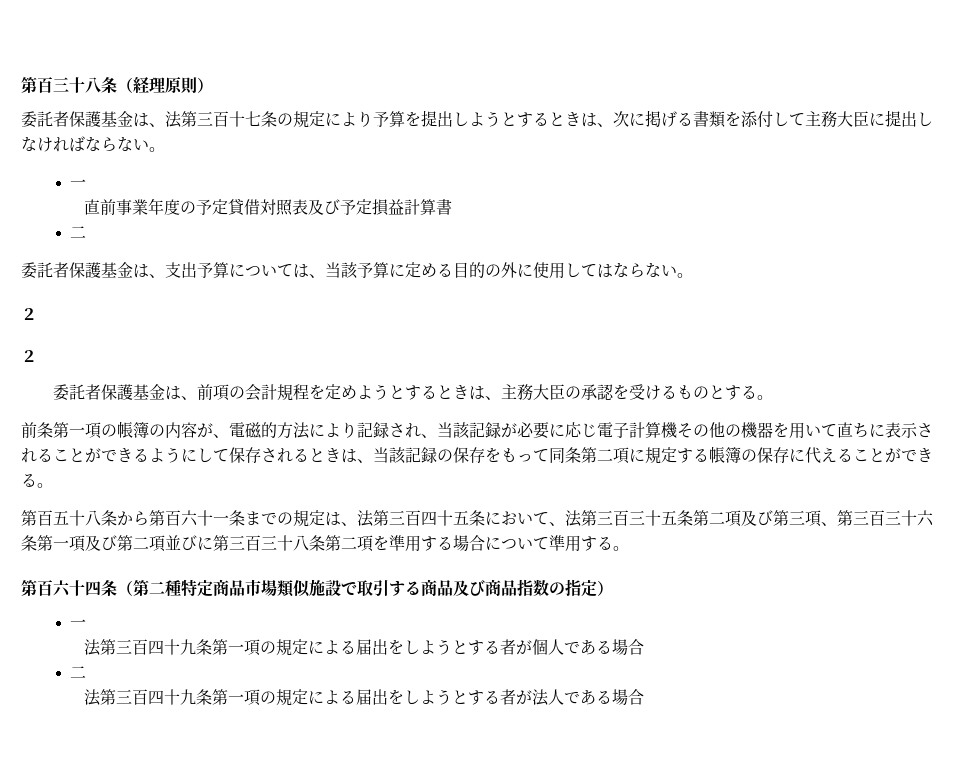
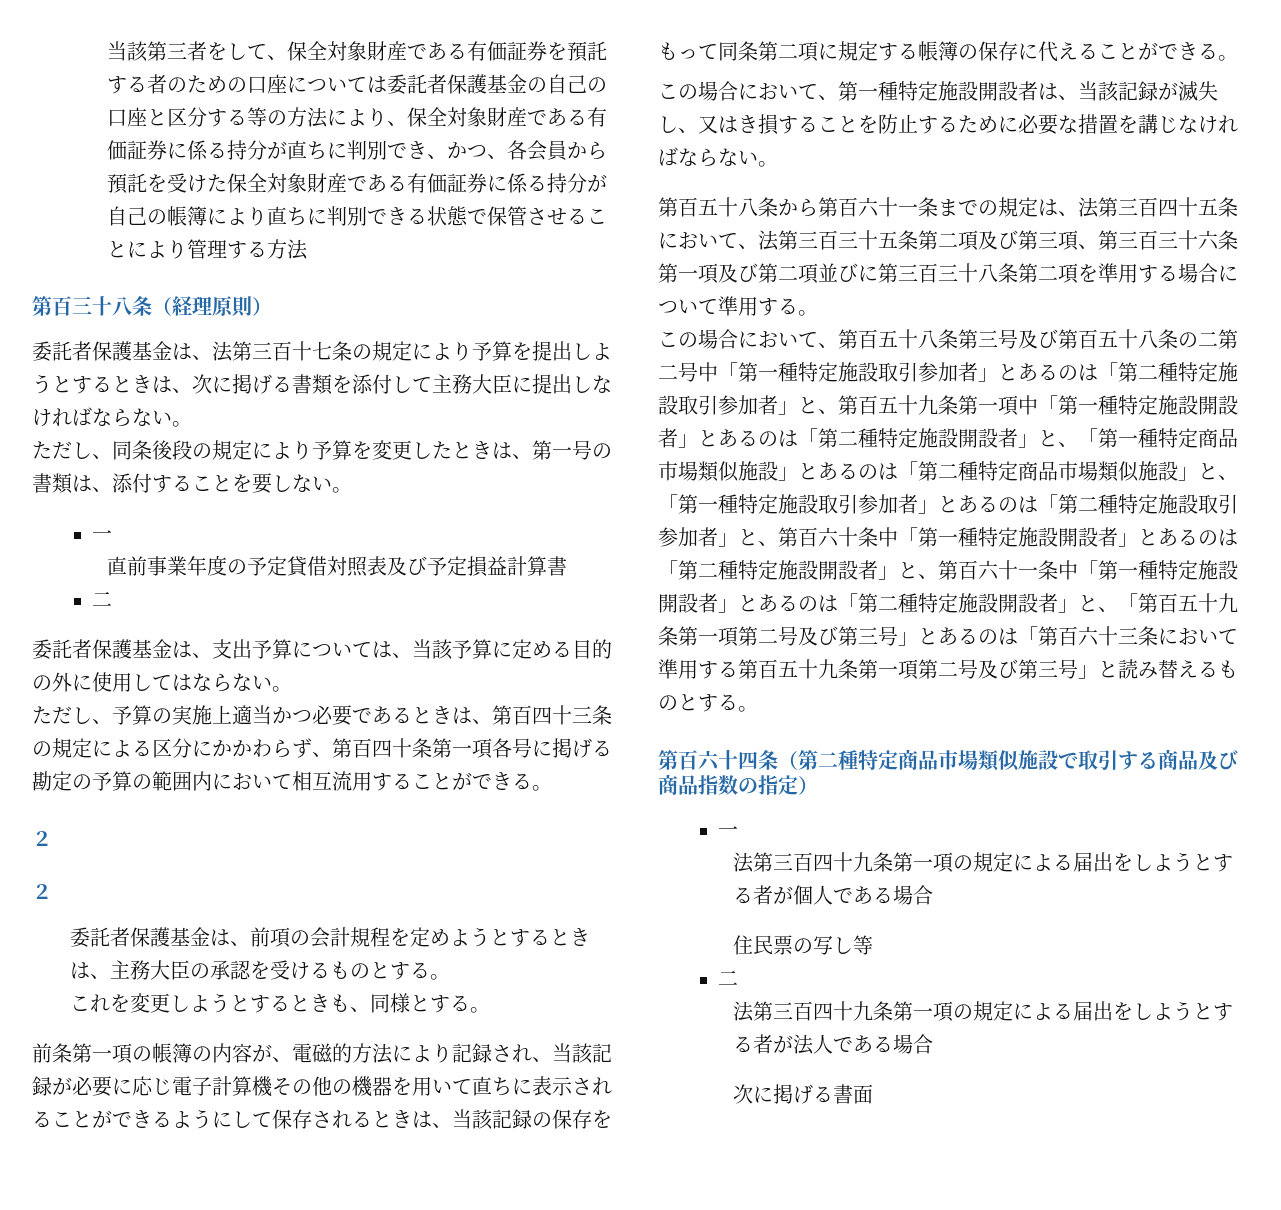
(21, 84) none -> [107,41,608,62] [107,74,608,95] [107,107,608,128] [107,140,608,161] [107,173,608,194] [107,206,608,226] [107,239,309,260] 当該第三者をして、保全対象財産である有価証券を預託する者のための口座については委託者保護基金の自己の口座と区分する等の方法により、保全対象財産である有価証券に係る持分が直ちに判別でき、かつ、各会員から預託を受けた保全対象財産である有価証券に係る持分が自己の帳簿により直ちに判別できる状態で保管させることにより管理する方法 //
(165, 149) none -> [32,440,612,460] [32,473,352,494] // ただし、同条後段の規定により予算を変更したときは、第一号の書類は、添付することを要しない。
(693, 275) none -> [32,705,612,726] [32,738,612,759] [32,771,552,791] // ただし、予算の実施上適当かつ必要であるときは、第百四十三条の規定による区分にかかわらず、第百四十条第一項各号に掲げる勘定の予算の範囲内において相互流用することができる。
(773, 397) none -> [69,993,490,1013] // これを変更しようとするときも、同様とする。
(53, 485) none -> [658,81,1218,102] [658,114,1238,135] [658,147,778,167] // この場合において、第一種特定施設開設者は、当該記録が滅失し、又はき損することを防止するために必要な措置を講じなければならない。
(629, 548) none -> [658,329,1238,349] [658,362,1238,382] [658,395,1238,416] [658,428,1238,448] [658,461,1238,482] [658,494,1238,514] [658,527,1238,547] [658,560,1238,580] [658,593,1238,613] [658,626,1238,647] [658,659,1238,680] [658,694,758,712] // この場合において、第百五十八条第三号及び第百五十八条の二第二号中「第一種特定施設取引参加者」とあるのは「第二種特定施設取引参加者」と、第百五十九条第一項中「第一種特定施設開設者」とあるのは「第二種特定施設開設者」と、「第一種特定商品市場類似施設」とあるのは「第二種特定商品市場類似施設」と、「第一種特定施設取引参加者」とあるのは「第二種特定施設取引参加者」と、第百六十条中「第一種特定施設開設者」とあるのは「第二種特定施設開設者」と、第百六十一条中「第一種特定施設開設者」とあるのは「第二種特定施設開設者」と、「第百五十九条第一項第二号及び第三号」とあるのは「第百六十三条において準用する第百五十九条第一項第二号及び第三号」と読み替えるものとする。
(645, 647) none -> [733,935,874,955] // 住民票の写し等
(645, 697) none -> [733,1084,874,1104] // 次に掲げる書面

